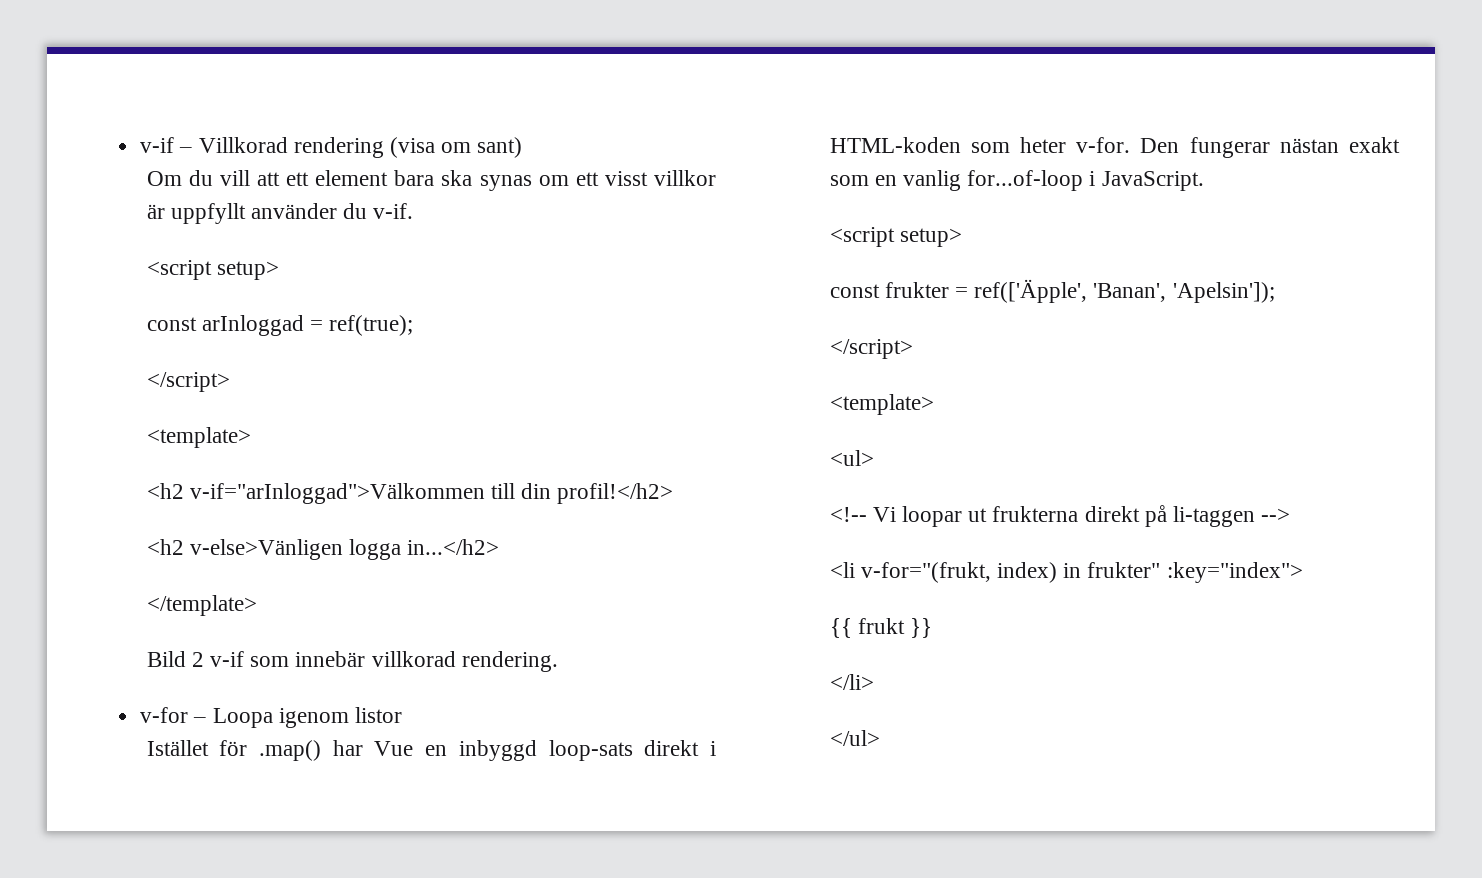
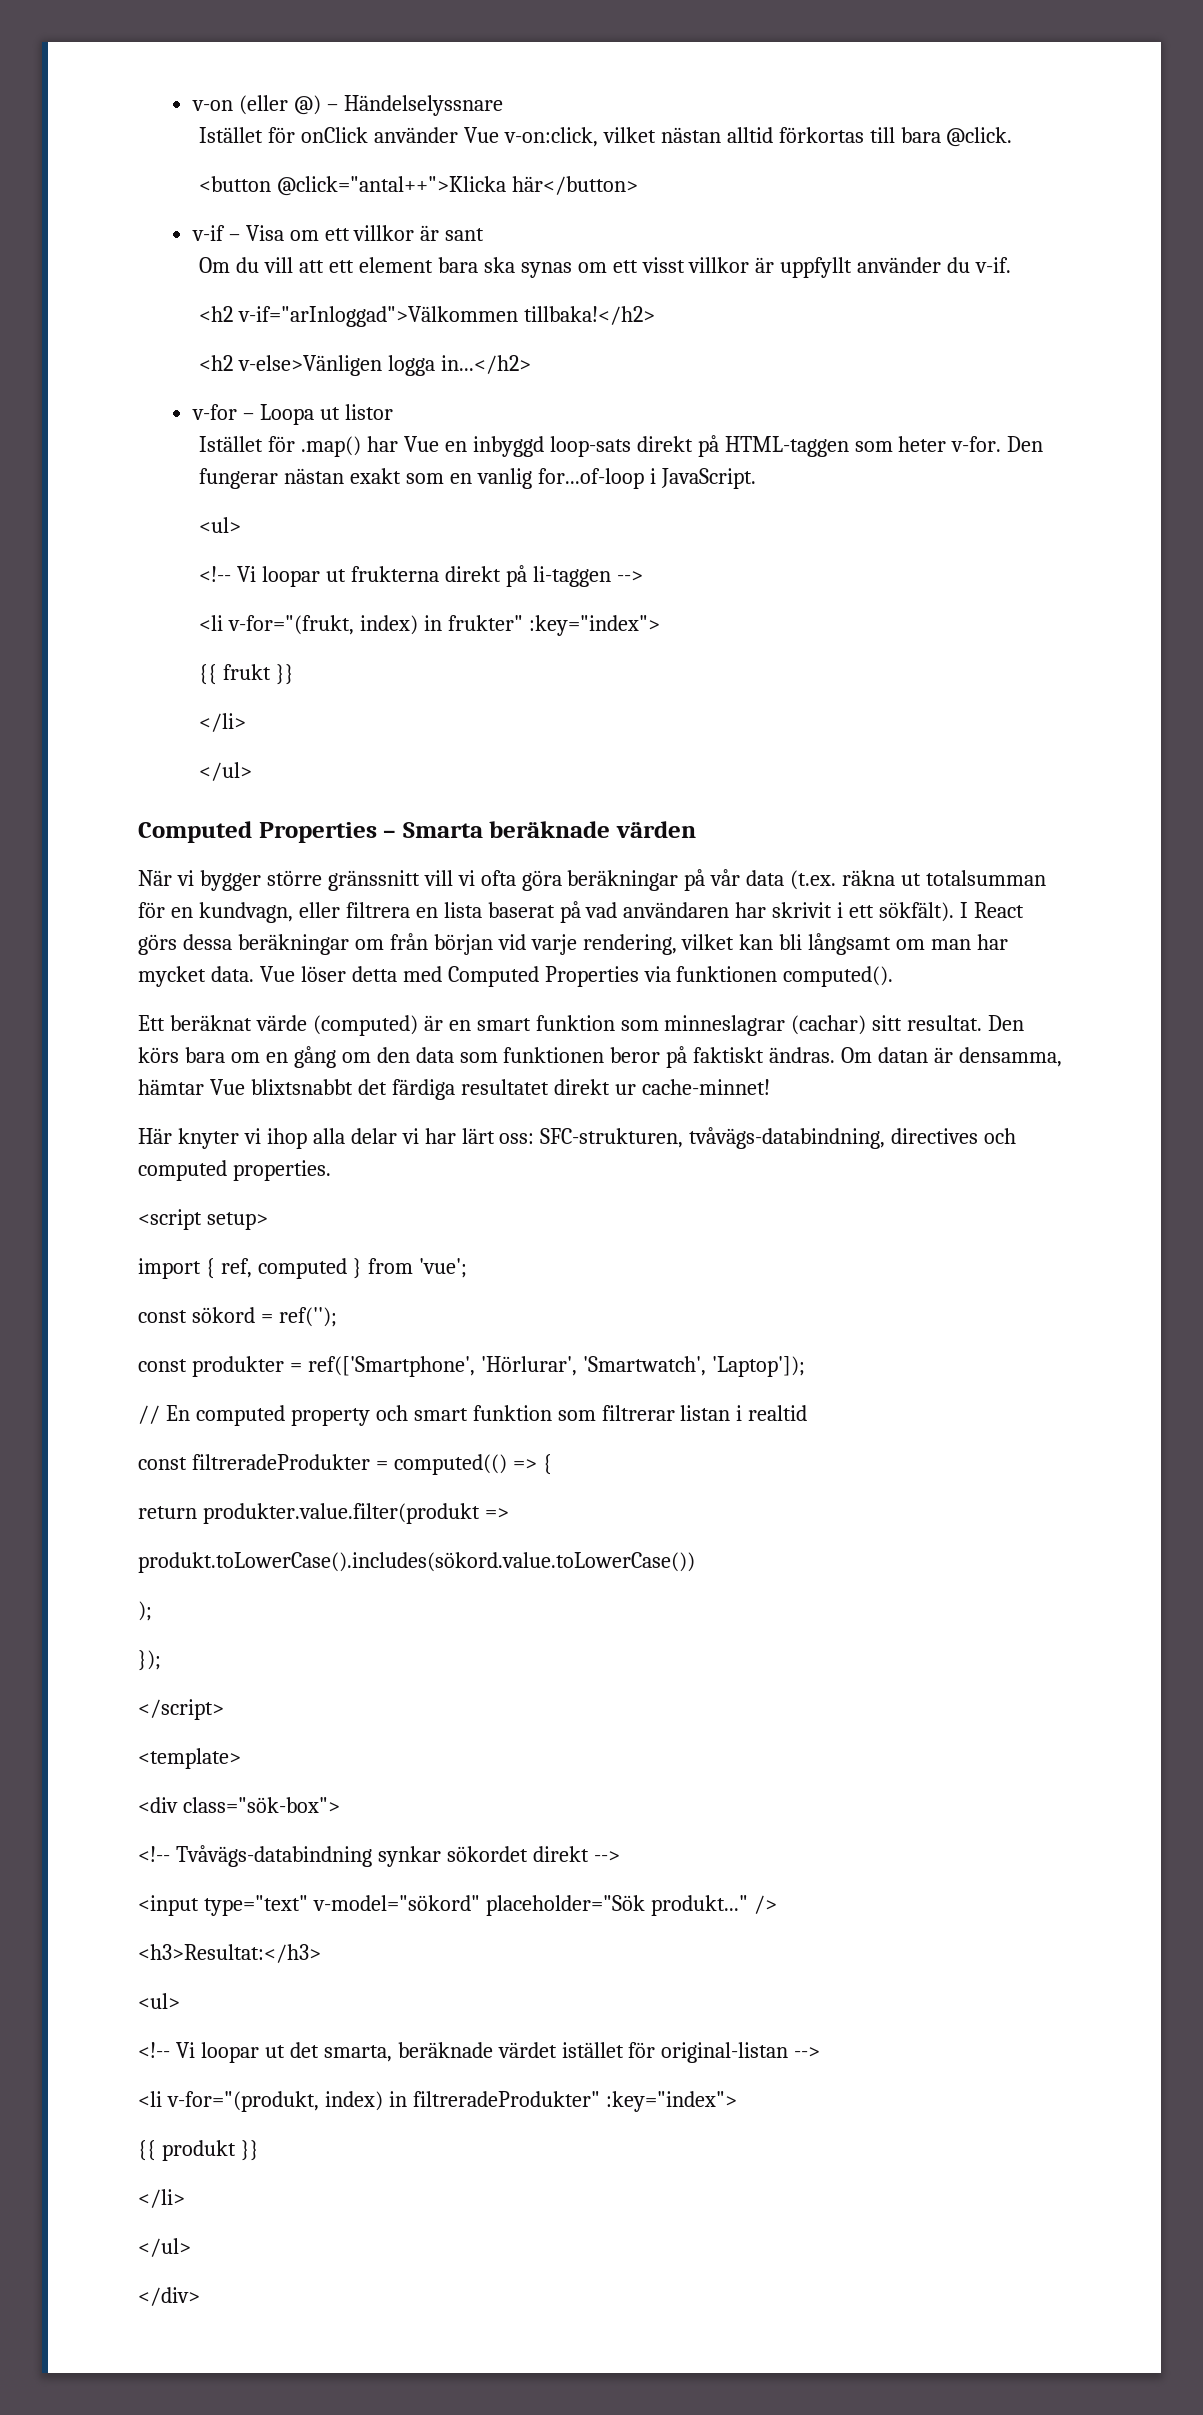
[140,137,523,158] v-if – Villkorad rendering (visa om sant) -> [191,95,503,116] [199,127,1013,147] [199,176,639,196] [191,225,485,241] v-on (eller @) – Händelselyssnare // Istället för onClick använder Vue v-on:click, vilket nästan alltid förkortas till bara @click. // <button @click="antal++">Klicka här</button> // v-if – Visa om ett villkor är sant
[146,260,279,280] [146,315,414,336] [146,372,230,392] [146,427,251,448] // <script setup> // const arInloggad = ref(true); // </script> // <template> -> (1012, 265) none
[491,483,674,504] till din profil!</h2> -> [524,306,656,325] tillbaka!</h2>
[146,595,257,616] [146,651,558,672] // </template> // Bild 2 v-if som innebär villkorad rendering. -> (531, 364) none
[278,708,349,728] igenom -> [319,407,340,420] ut
[709,741,716,756] [829,137,961,153] i HTML-koden -> [697,435,849,457] på HTML-taggen
[829,227,962,247] [829,279,1275,303] [829,339,913,359] [829,394,934,415] // <script setup> // const frukter = ref(['Äpple', 'Banan', 'Apelsin']); // </script> // <template> -> (756, 478) none
(880, 738) none -> [138,821,697,843] [138,869,1047,891] [138,901,1024,923] [138,933,1009,955] [138,966,894,987] [138,1015,1025,1036] [138,1046,1062,1068] [138,1079,770,1100] [138,1127,1017,1149] [138,1160,331,1181] [138,1209,268,1230] [138,1258,467,1279] [138,1307,337,1327] [138,1356,805,1377] [138,1405,808,1426] [138,1454,552,1475] [138,1503,509,1524] [138,1552,695,1573] [138,1601,152,1621] [138,1650,161,1671] [138,1699,224,1720] [138,1748,241,1769] [138,1797,340,1813] [138,1845,620,1867] [138,1895,777,1916] [138,1944,321,1963] [138,1993,180,2009] [138,2042,821,2063] [138,2091,737,2112] [138,2140,259,2161] [138,2189,185,2208] [138,2238,191,2257] [138,2287,200,2306] // Computed Properties – Smarta beräknade värden // När vi bygger större gränssnitt vill vi ofta göra beräkningar på vår data (t.ex. räkna ut totalsumman för en kundvagn, eller filtrera en lista baserat på vad användaren har skrivit i ett sökfält). I React görs dessa beräkningar om från början vid varje rendering, vilket kan bli långsamt om man har mycket data. Vue löser detta med Computed Properties via funktionen computed(). // Ett beräknat värde (computed) är en smart funktion som minneslagrar (cachar) sitt resultat. Den körs bara om en gång om den data som funktionen beror på faktiskt ändras. Om datan är densamma, hämtar Vue blixtsnabbt det färdiga resultatet direkt ur cache-minnet! // Här knyter vi ihop alla delar vi har lärt oss: SFC-strukturen, tvåvägs-databindning, directives och computed properties. // <script setup> // import { ref, computed } from 'vue'; // const sökord = ref(''); // const produkter = ref(['Smartphone', 'Hörlurar', 'Smartwatch', 'Laptop']); // // En computed property och smart funktion som filtrerar listan i realtid // const filtreradeProdukter = computed(() => { // return produkter.value.filter(produkt => // produkt.toLowerCase().includes(sökord.value.toLowerCase()) // ); // }); // </script> // <template> // <div class="sök-box"> // <!-- Tvåvägs-databindning synkar sökordet direkt --> // <input type="text" v-model="sökord" placeholder="Sök produkt..." /> // <h3>Resultat:</h3> // <ul> // <!-- Vi loopar ut det smarta, beräknade värdet istället för original-listan --> // <li v-for="(produkt, index) in filtreradeProdukter" :key="index"> // {{ produkt }} // </li> // </ul> // </div>

